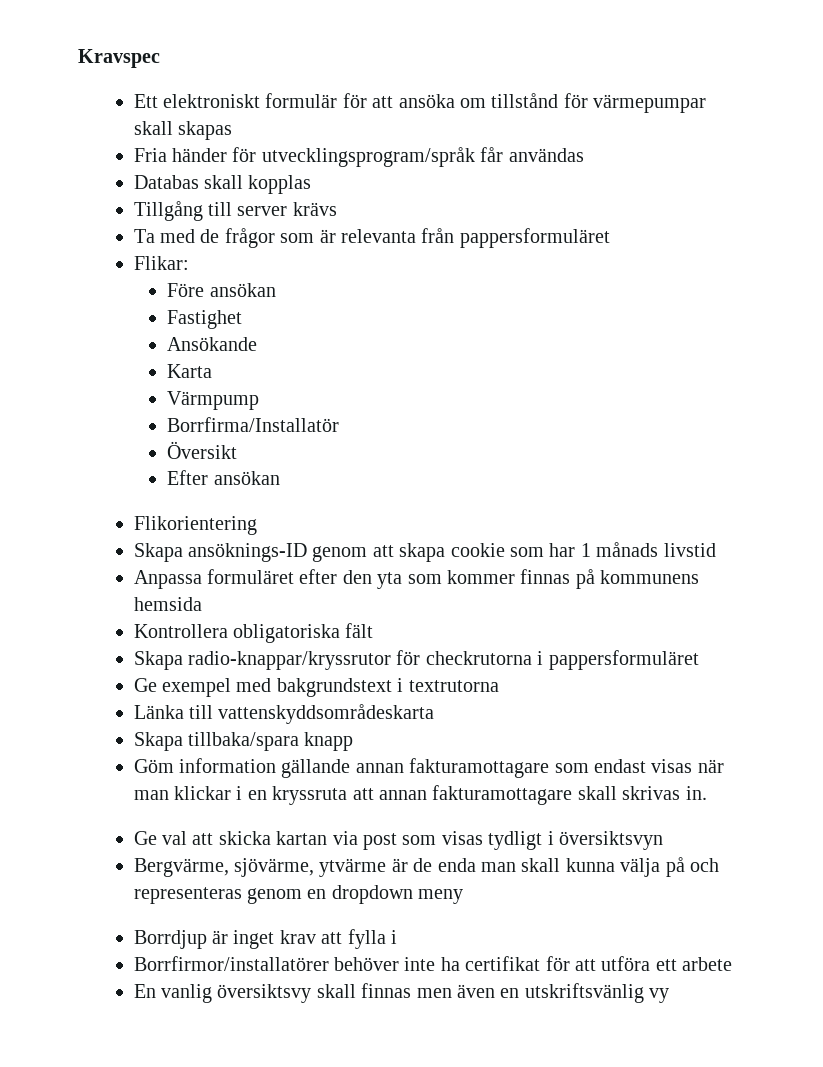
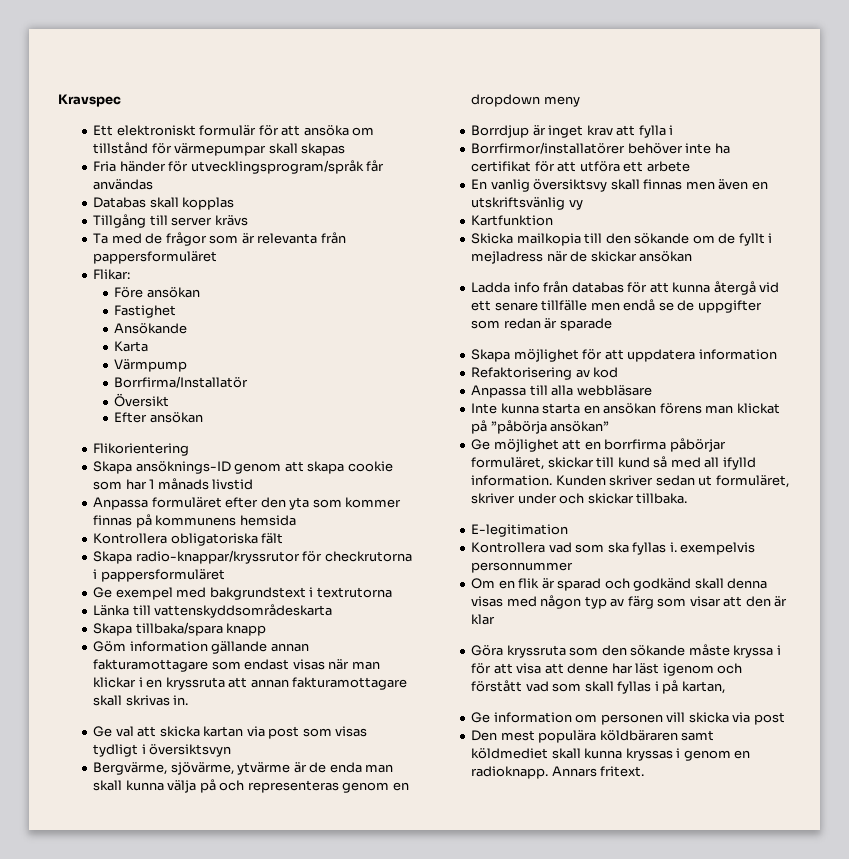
(670, 995) none -> [471,215,554,226] [471,233,773,246] [471,251,693,264] [471,281,780,295] [471,299,762,313] [471,318,612,331] [471,349,777,362] [471,367,619,380] [471,385,652,398] [471,403,780,414] [471,420,610,434] [471,438,726,452] [471,456,756,470] [471,475,789,488] [471,493,688,504] [471,524,569,537] [471,542,756,555] [471,562,574,573] [471,578,768,591] [471,595,788,609] [471,614,496,625] [471,644,781,658] [471,663,743,676] [471,680,725,694] [471,712,785,725] [471,730,715,743] [471,748,751,761] [471,766,645,779] // Kartfunktion // Skicka mailkopia till den sökande om de fyllt i mejladress när de skickar ansökan // Ladda info från databas för att kunna återgå vid ett senare tillfälle men endå se de uppgifter som redan är sparade // Skapa möjlighet för att uppdatera information // Refaktorisering av kod // Anpassa till alla webbläsare // Inte kunna starta en ansökan förens man klickat på ”påbörja ansökan” // Ge möjlighet att en borrfirma påbörjar formuläret, skickar till kund så med all ifylld information. Kunden skriver sedan ut formuläret, skriver under och skickar tillbaka. // E-legitimation // Kontrollera vad som ska fyllas i. exempelvis personnummer // Om en flik är sparad och godkänd skall denna visas med någon typ av färg som visar att den är klar // Göra kryssruta som den sökande måste kryssa i för att visa att denne har läst igenom och förstått vad som skall fyllas i på kartan, // Ge information om personen vill skicka via post // Den mest populära köldbäraren samt köldmediet skall kunna kryssas i genom en radioknapp. Annars fritext.

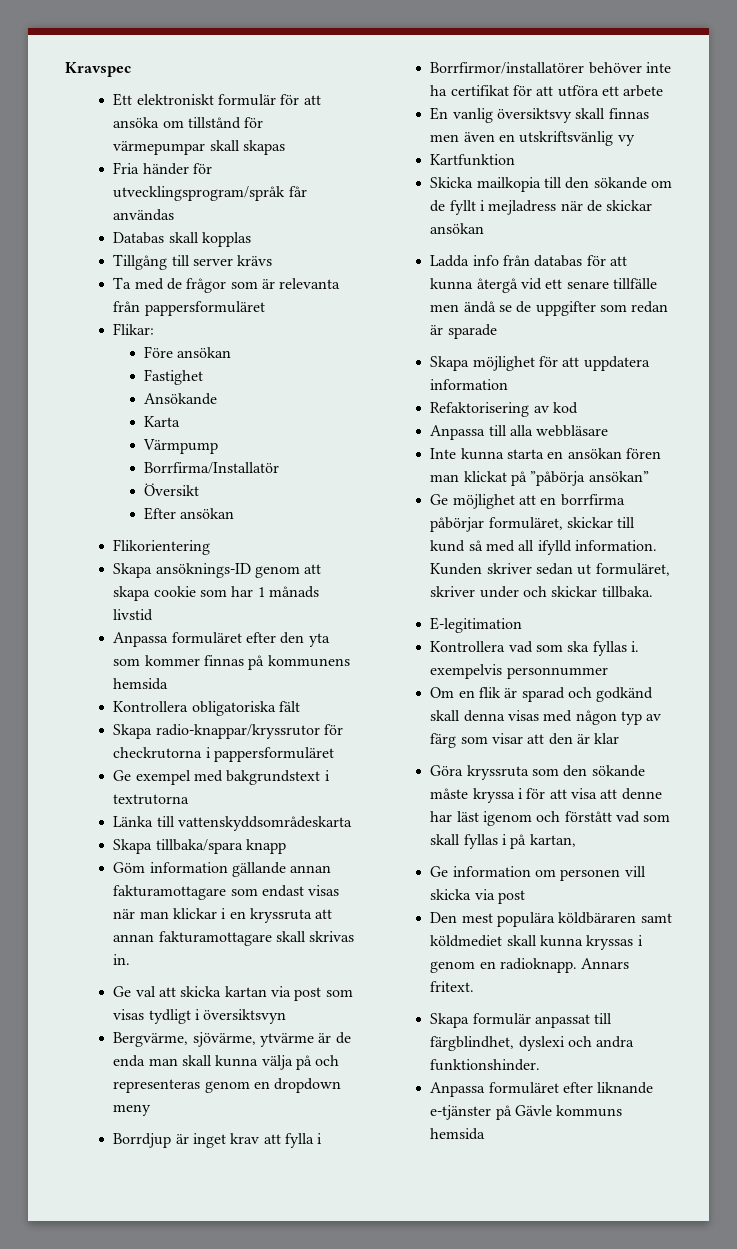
[623,299,656,311] endå -> [463,301,496,313] ändå
[659,403,702,414] förens -> [625,448,661,459] fören
(645, 771) none -> [430,1013,613,1028] [430,1036,635,1051] [430,1059,541,1071] [430,1082,654,1097] [430,1105,623,1120] [430,1128,486,1140] // Skapa formulär anpassat till färgblindhet, dyslexi och andra funktionshinder. // Anpassa formuläret efter liknande e-tjänster på Gävle kommuns hemsida

